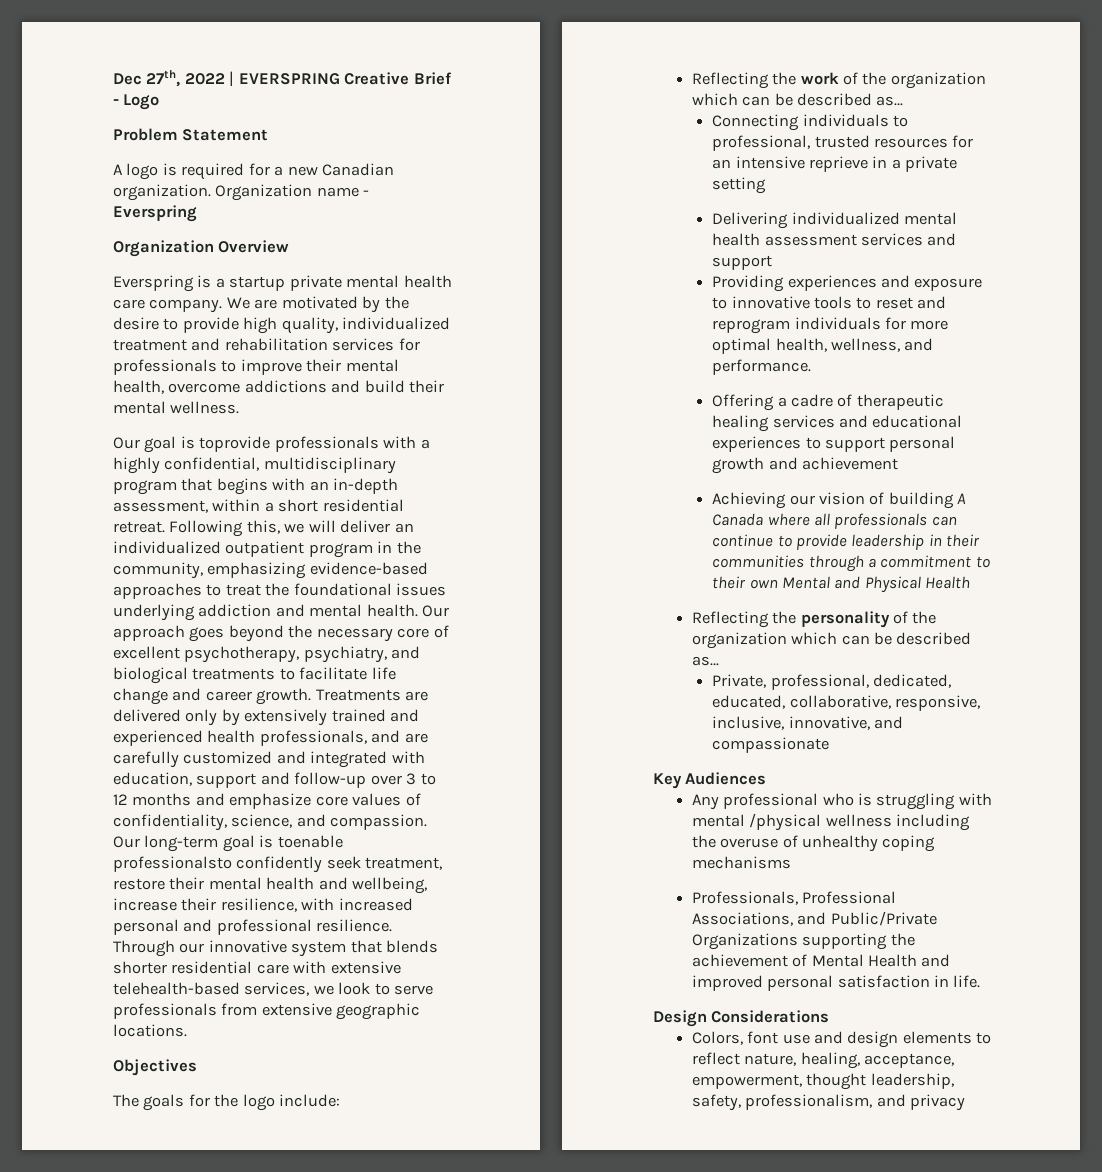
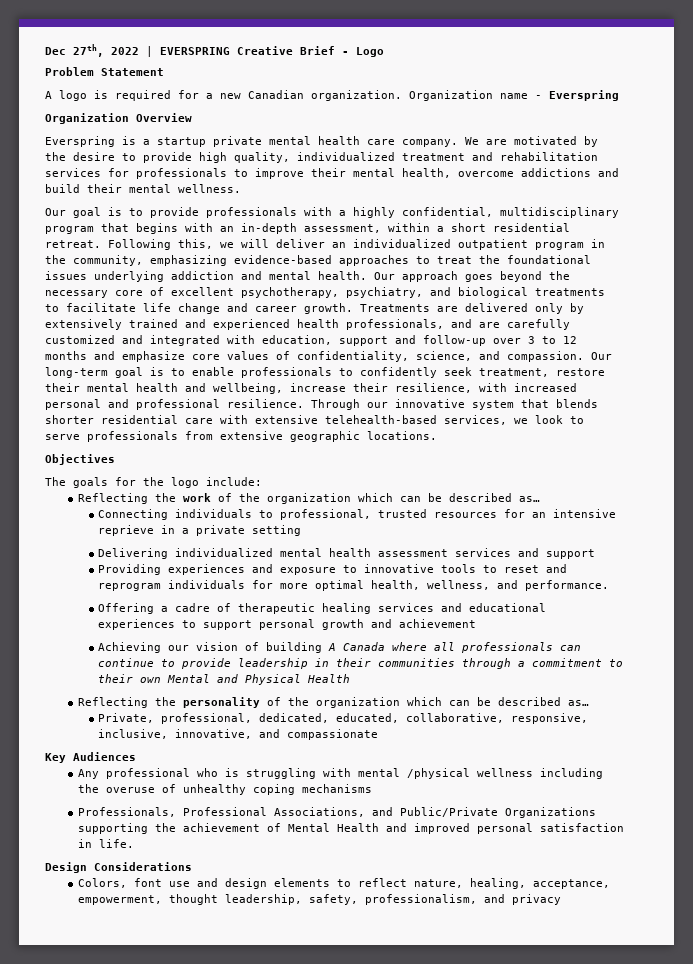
[199,436,271,452] toprovide -> [129,207,199,218] to provide
[277,835,343,848] [113,856,232,872] toenable professionalsto -> [171,367,353,378] to enable professionals to

